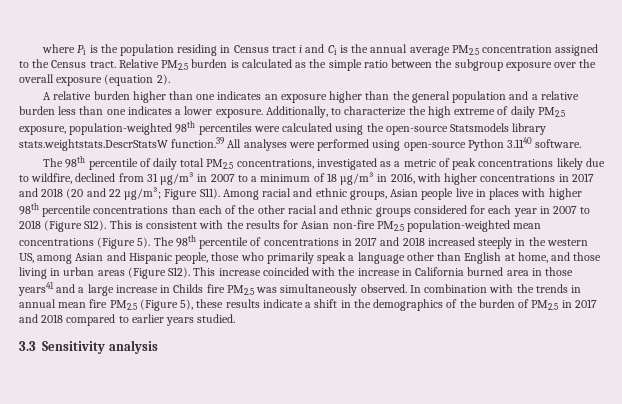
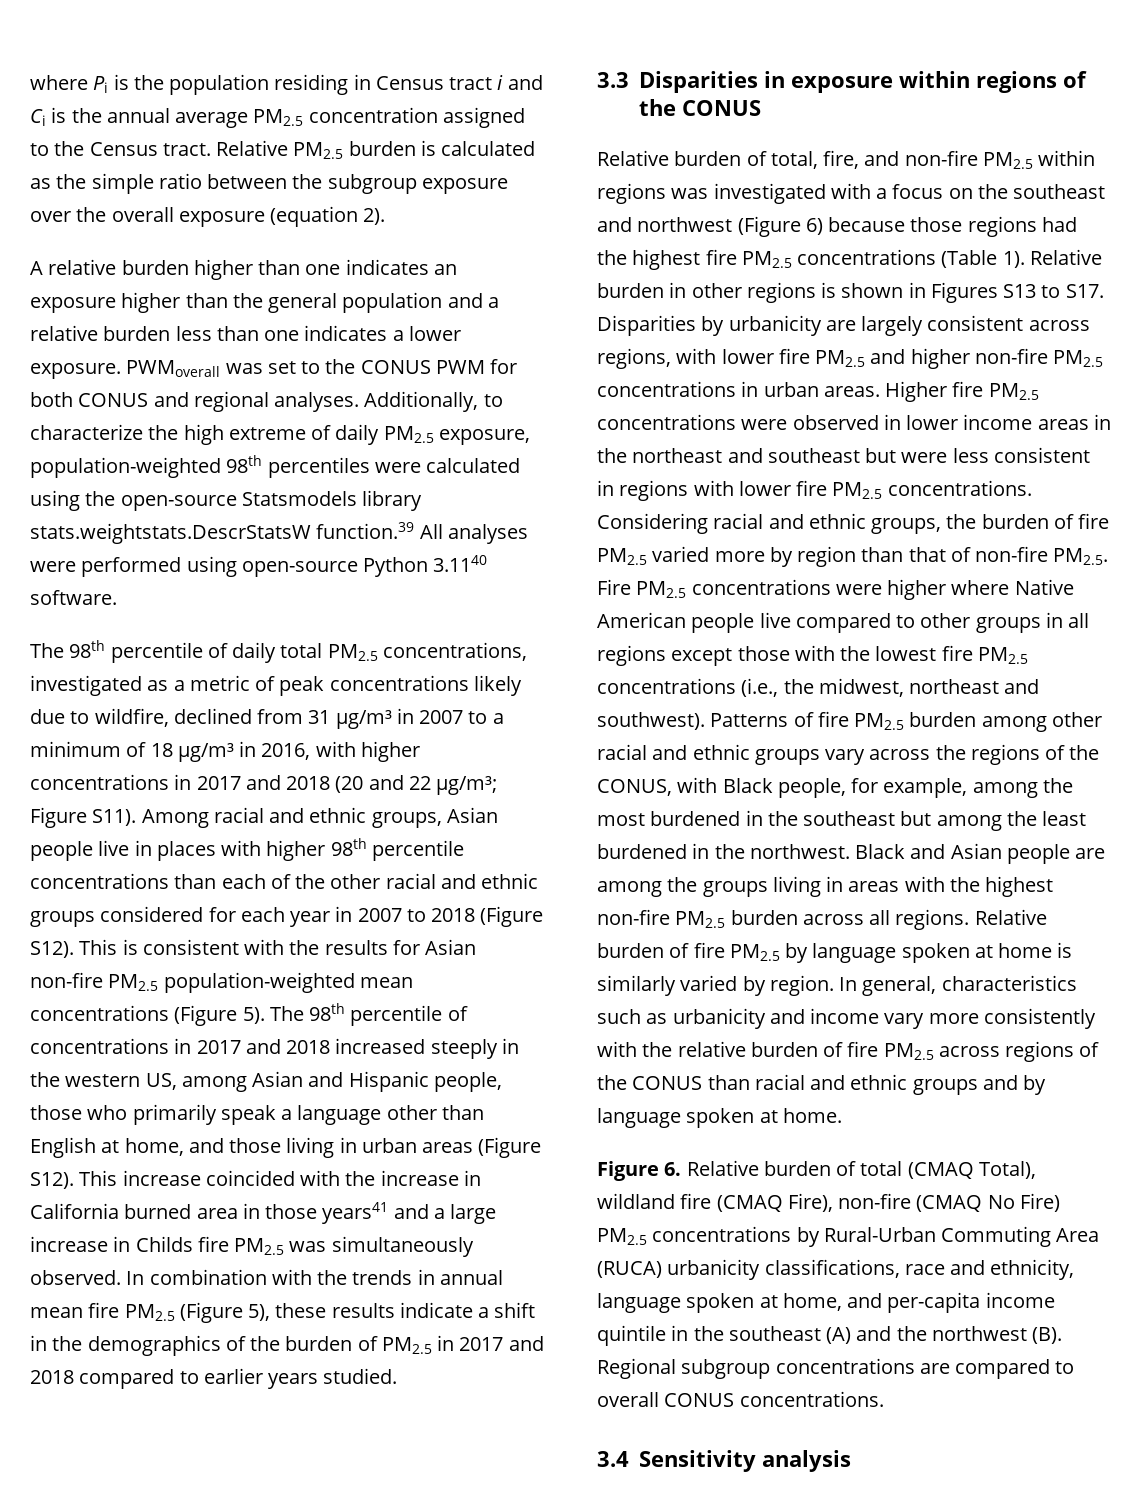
(263, 113) none -> [126,359,518,377] [30,391,360,412] PWMoverall was set to the CONUS PWM for both CONUS and regional analyses.
(36, 346) none -> [638,71,1087,93] [638,99,761,116] [597,150,1096,169] [597,183,1106,204] [597,216,1077,237] [597,249,1102,270] [597,282,1104,303] [597,315,1090,336] [597,348,1104,369] [597,381,1039,402] [597,414,1111,430] [597,447,1090,463] [597,480,1032,501] [597,513,1110,534] [597,546,1109,567] [597,579,1074,600] [597,612,1090,633] [597,645,1028,666] [597,678,1040,697] [597,711,1102,732] [597,744,1100,765] [597,777,1073,798] [597,810,1087,831] [597,843,1106,864] [597,876,1054,897] [597,909,1047,930] [597,942,1073,963] [597,975,1077,996] [597,1008,1096,1029] [597,1041,1100,1062] [597,1074,1047,1095] [597,1108,842,1128] [597,1160,1036,1181] [597,1193,1060,1212] [597,1226,1100,1247] [597,1259,1075,1280] [597,1292,1055,1313] [597,1325,1063,1346] [597,1358,1075,1379] [597,1391,884,1407] [597,1451,629,1467] Disparities in exposure within regions of the CONUS // Relative burden of total, fire, and non-fire PM2.5 within regions was investigated with a focus on the southeast and northwest (Figure 6) because those regions had the highest fire PM2.5 concentrations (Table 1). Relative burden in other regions is shown in Figures S13 to S17. Disparities by urbanicity are largely consistent across regions, with lower fire PM2.5 and higher non-fire PM2.5 concentrations in urban areas. Higher fire PM2.5 concentrations were observed in lower income areas in the northeast and southeast but were less consistent in regions with lower fire PM2.5 concentrations. Considering racial and ethnic groups, the burden of fire PM2.5 varied more by region than that of non-fire PM2.5. Fire PM2.5 concentrations were higher where Native American people live compared to other groups in all regions except those with the lowest fire PM2.5 concentrations (i.e., the midwest, northeast and southwest). Patterns of fire PM2.5 burden among other racial and ethnic groups vary across the regions of the CONUS, with Black people, for example, among the most burdened in the southeast but among the least burdened in the northwest. Black and Asian people are among the groups living in areas with the highest non-fire PM2.5 burden across all regions. Relative burden of fire PM2.5 by language spoken at home is similarly varied by region. In general, characteristics such as urbanicity and income vary more consistently with the relative burden of fire PM2.5 across regions of the CONUS than racial and ethnic groups and by language spoken at home. // Figure 6. Relative burden of total (CMAQ Total), wildland fire (CMAQ Fire), non-fire (CMAQ No Fire) PM2.5 concentrations by Rural-Urban Commuting Area (RUCA) urbanicity classifications, race and ethnicity, language spoken at home, and per-capita income quintile in the southeast (A) and the northwest (B). Regional subgroup concentrations are compared to overall CONUS concentrations. // 3.4

